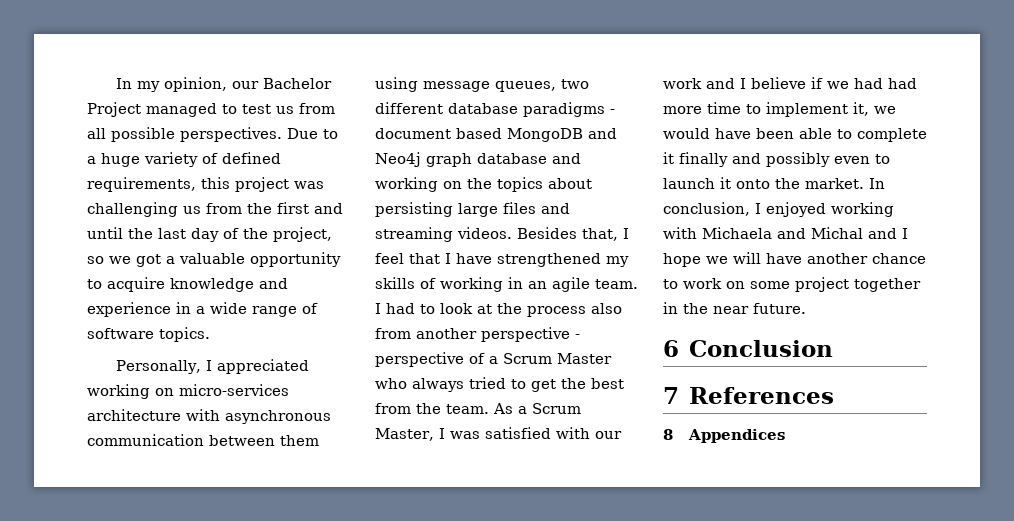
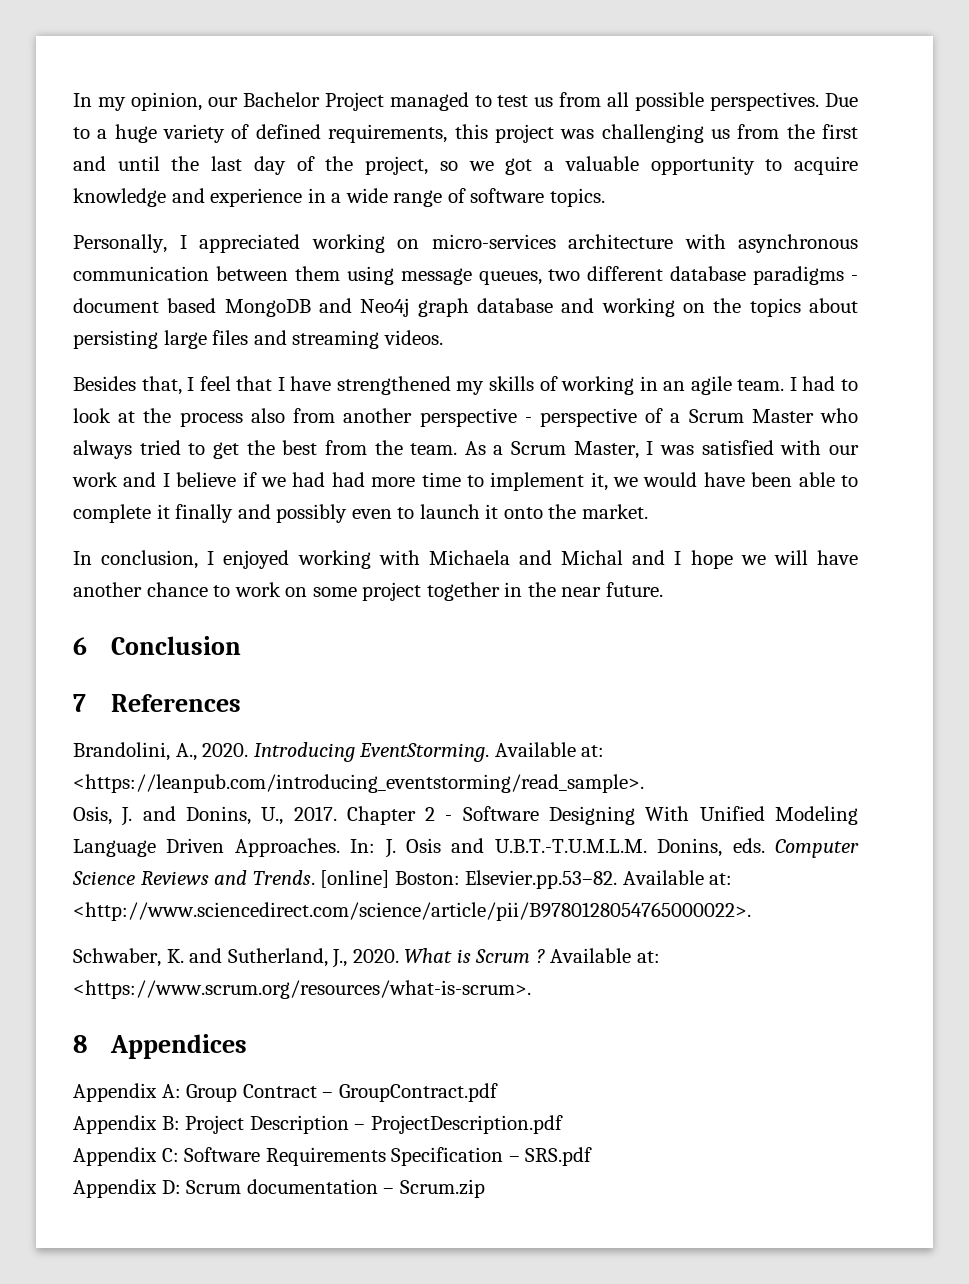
(512, 233) none -> (443, 337) //
(864, 183) none -> (648, 511) //
[663,429,785,443] 8 Appendices -> [73,742,605,762] [73,774,644,793] [73,806,858,826] [73,838,859,858] [72,870,733,889] [73,902,751,921] [73,948,660,968] [73,980,531,999] [73,1034,248,1059] [73,1083,498,1102] [73,1115,563,1134] [73,1147,593,1166] [73,1179,485,1198] Brandolini, A., 2020. Introducing EventStorming. Available at: <https://leanpub.com/introducing_eventstorming/read_sample>. // Osis, J. and Donins, U., 2017. Chapter 2 - Software Designing With Unified Modeling Language Driven Approaches. In: J. Osis and U.B.T.-T.U.M.L.M. Donins, eds. Computer Science Reviews and Trends. [online] Boston: Elsevier.pp.53–82. Available at: <http://www.sciencedirect.com/science/article/pii/B9780128054765000022>. // Schwaber, K. and Sutherland, J., 2020. What is Scrum ? Available at: <https://www.scrum.org/resources/what-is-scrum>. // 8 Appendices // Appendix A: Group Contract – GroupContract.pdf // Appendix B: Project Description – ProjectDescription.pdf // Appendix C: Software Requirements Specification – SRS.pdf // Appendix D: Scrum documentation – Scrum.zip

